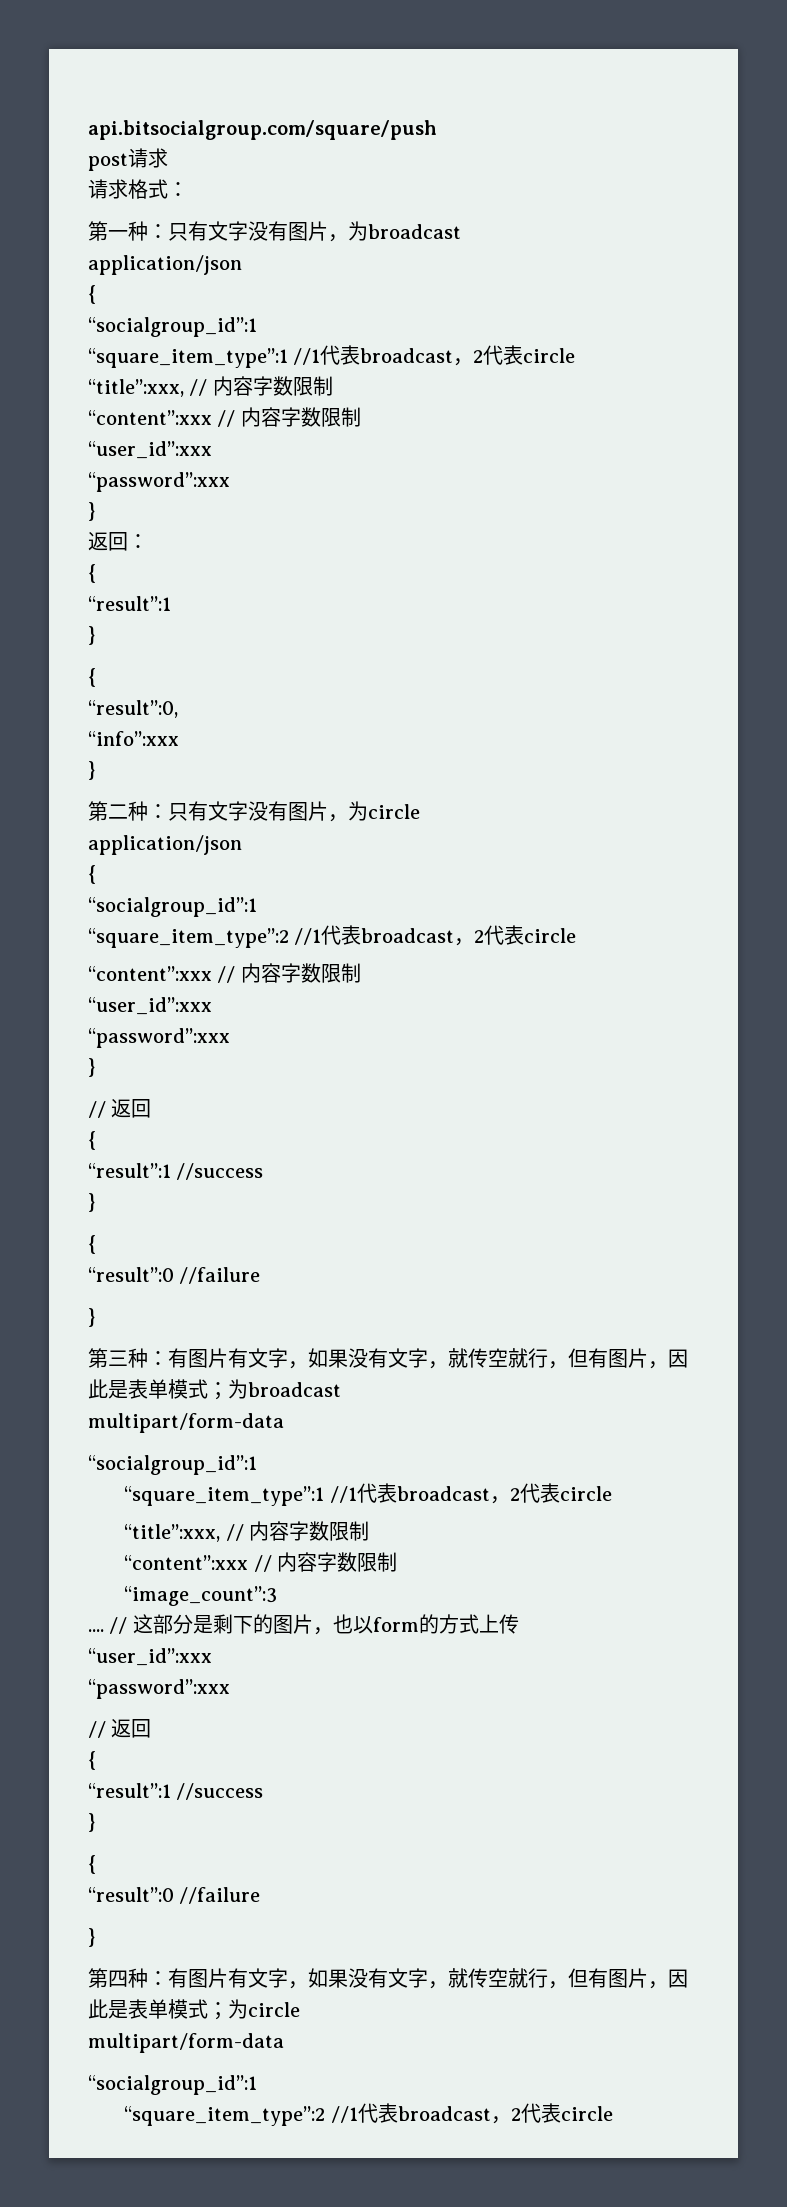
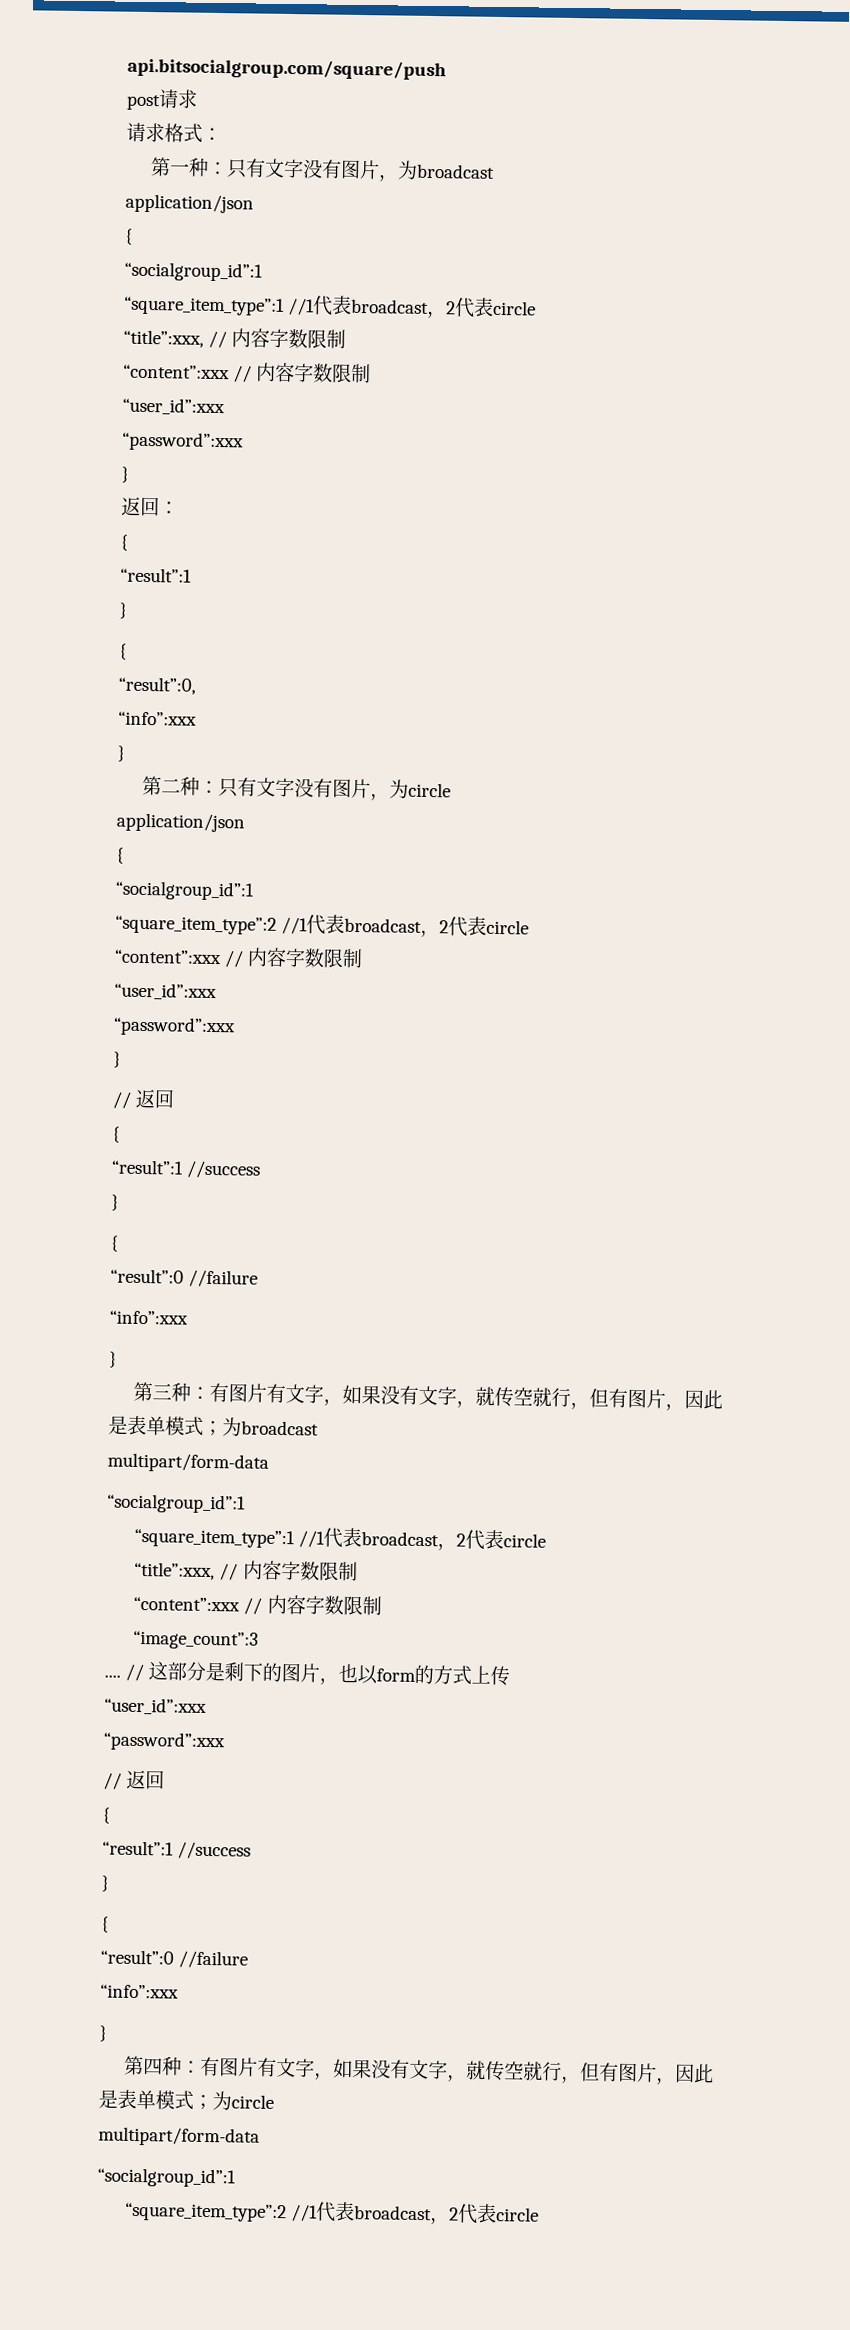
(261, 1275) none -> [109,1310,188,1325] // “info”:xxx
(261, 1895) none -> [100,1984,179,1999] // “info”:xxx

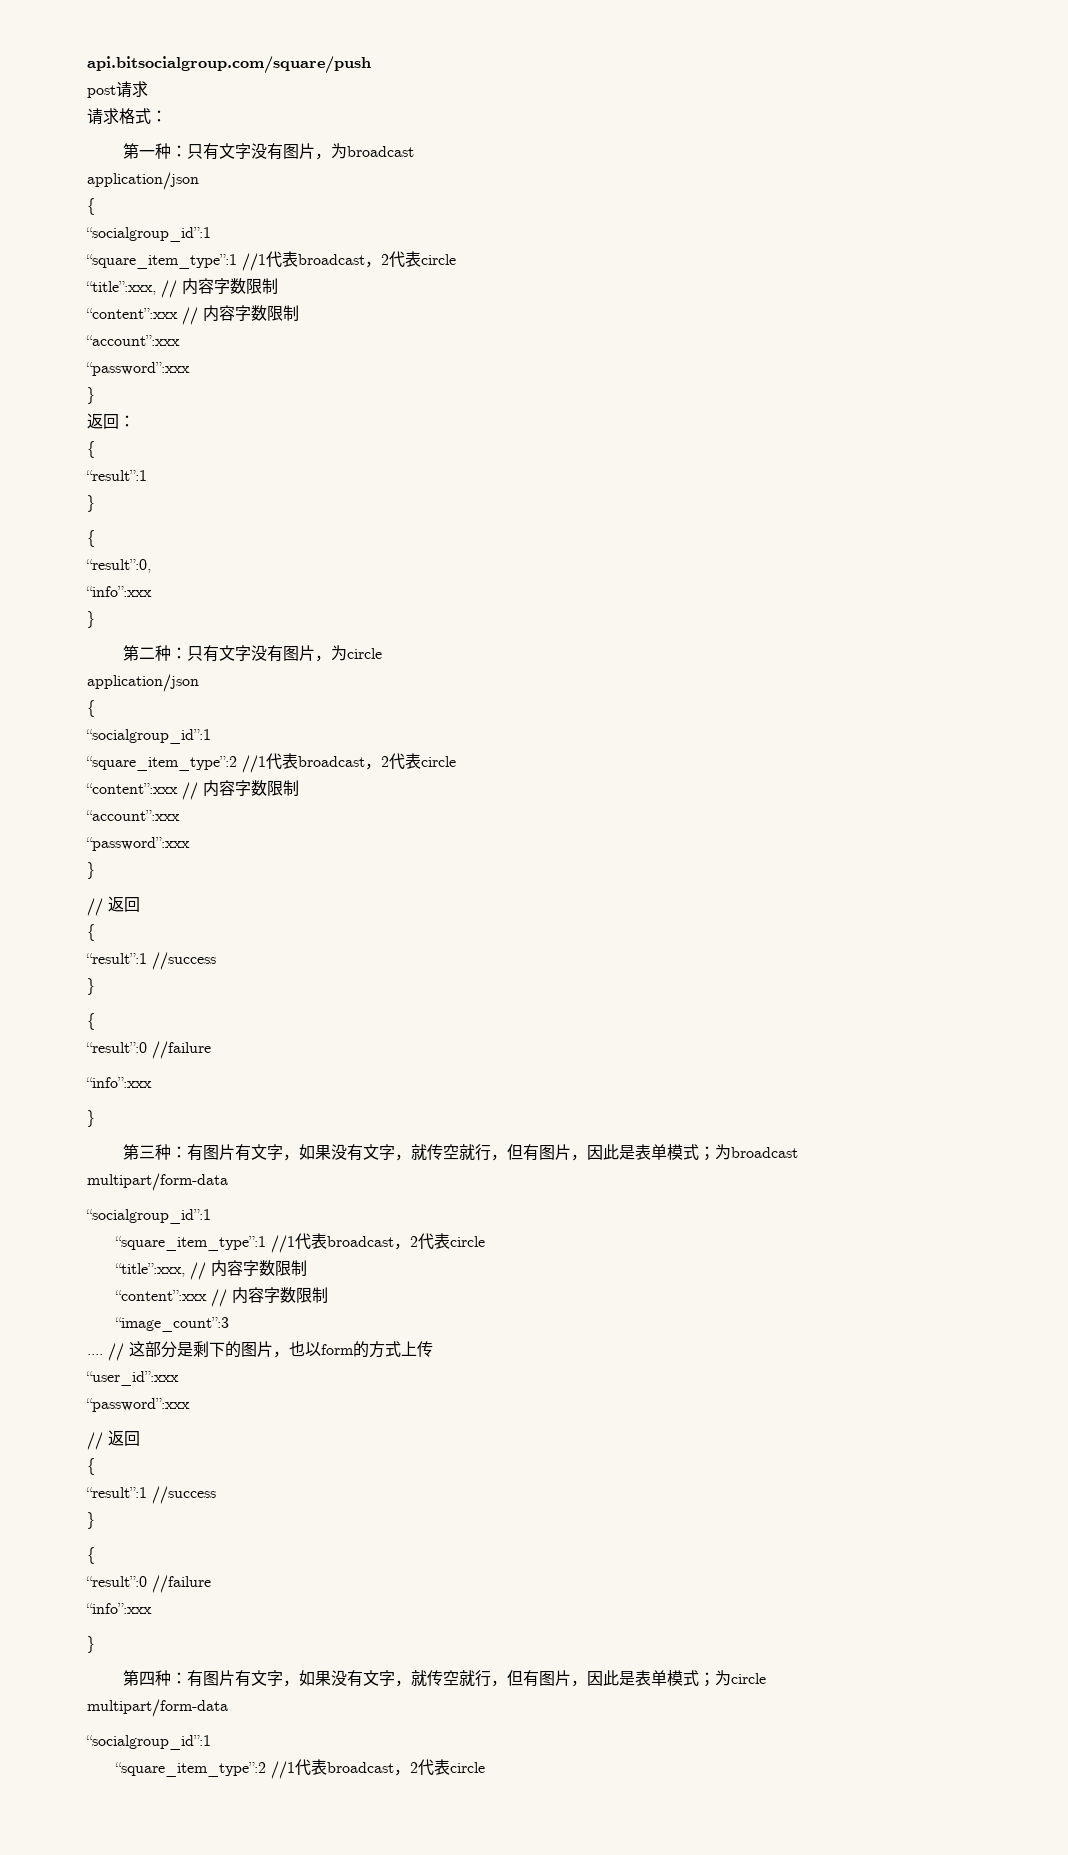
[122,397,225,416] “user_id”:xxx -> [86,335,180,346] “account”:xxx
[114,982,217,1001] “user_id”:xxx -> [86,810,180,821] “account”:xxx

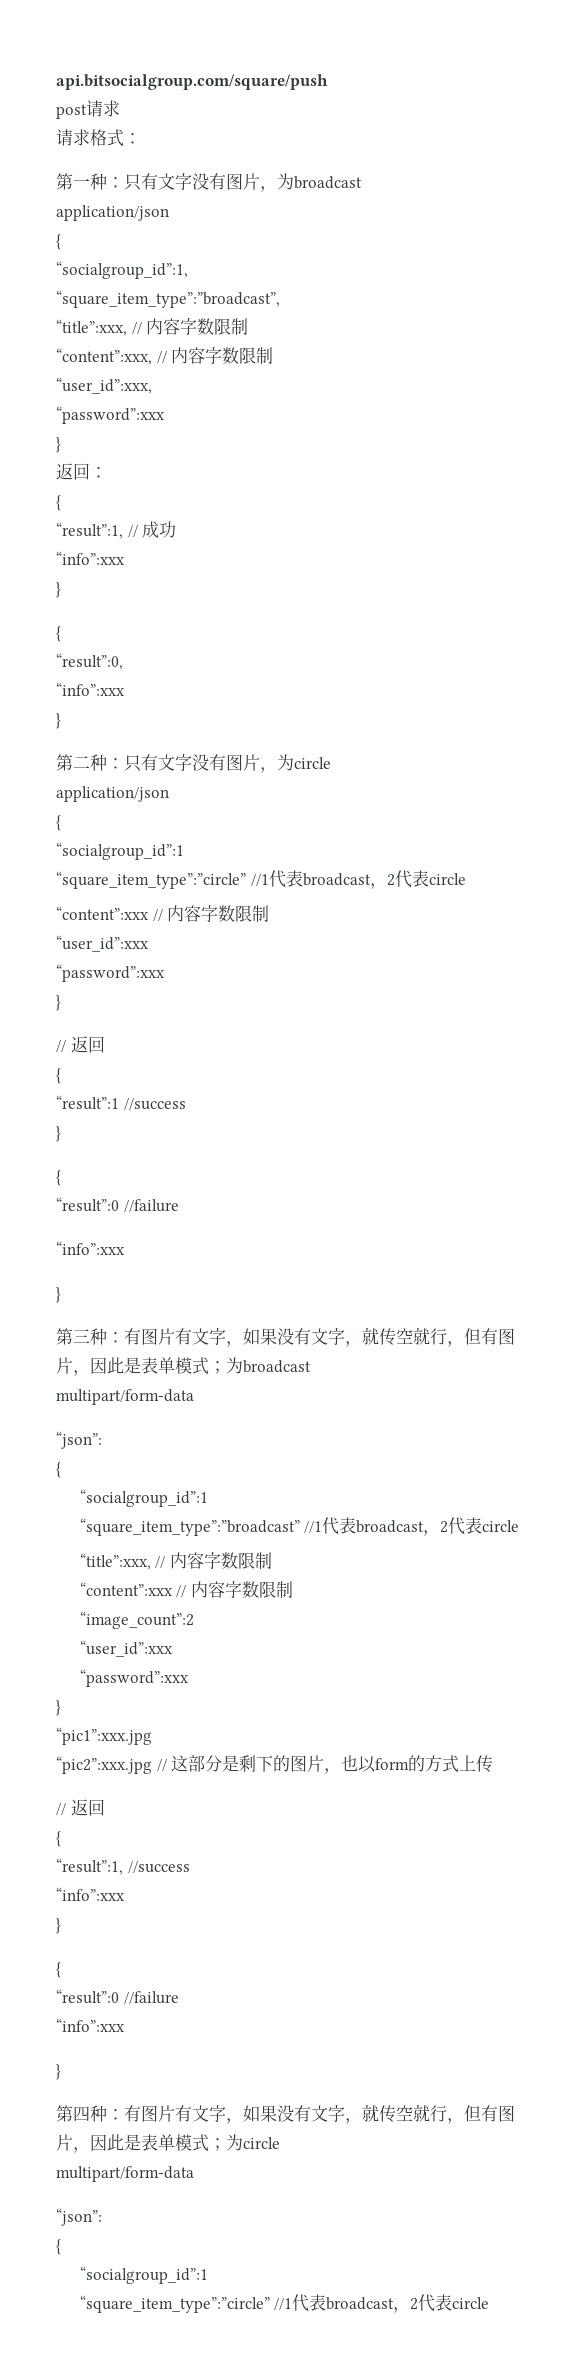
[86,227,211,242] [86,251,456,271] [86,278,278,298] [86,305,299,325] [86,335,180,346] “socialgroup_id”:1 // “square_item_type”:1 //1代表broadcast，2代表circle // “title”:xxx, // 内容字数限制 // “content”:xxx // 内容字数限制 // “account”:xxx -> [56,261,188,279] [56,290,280,308] [56,318,249,336] [56,347,274,365] [56,377,152,394] “socialgroup_id”:1, // “square_item_type”:”broadcast”, // “title”:xxx, // 内容字数限制 // “content”:xxx, // 内容字数限制 // “user_id”:xxx,
[86,470,147,481] “result”:1 -> [56,521,177,539] [56,551,125,565] “result”:1, // 成功 // “info”:xxx
[86,756,237,771] “square_item_type”:2 -> [56,871,246,889] “square_item_type”:”circle”
[86,810,180,821] “account”:xxx -> [56,935,149,952] “user_id”:xxx
[86,1209,211,1224] [114,1236,266,1251] // “socialgroup_id”:1 // “square_item_type”:1 -> [56,1431,102,1449] [56,1462,61,1478] [79,1489,208,1507] [79,1518,300,1536] // “json”: // { // “socialgroup_id”:1 // “square_item_type”:”broadcast”
[114,1317,229,1332] [87,1354,103,1355] “image_count”:3 // .... -> [79,1611,194,1629] [79,1640,173,1657] [79,1669,189,1687] [56,1700,61,1716] [56,1727,152,1745] [56,1756,152,1774] “image_count”:2 // “user_id”:xxx // “password”:xxx // } // “pic1”:xxx.jpg // “pic2”:xxx.jpg
[86,1371,179,1386] [86,1398,190,1412] [87,1430,140,1450] [87,1458,95,1475] [86,1486,216,1504] // “user_id”:xxx // “password”:xxx // // 返回 // { // “result”:1 //success -> [56,1799,105,1816] [56,1831,61,1847] [56,1858,190,1875] [56,1887,125,1901] // // 返回 // { // “result”:1, //success // “info”:xxx
[86,1735,211,1750] [114,1762,266,1777] // “socialgroup_id”:1 // “square_item_type”:2 -> [56,2208,102,2226] [56,2239,61,2255] [79,2266,208,2284] [79,2295,270,2313] // “json”: // { // “socialgroup_id”:1 // “square_item_type”:”circle”

